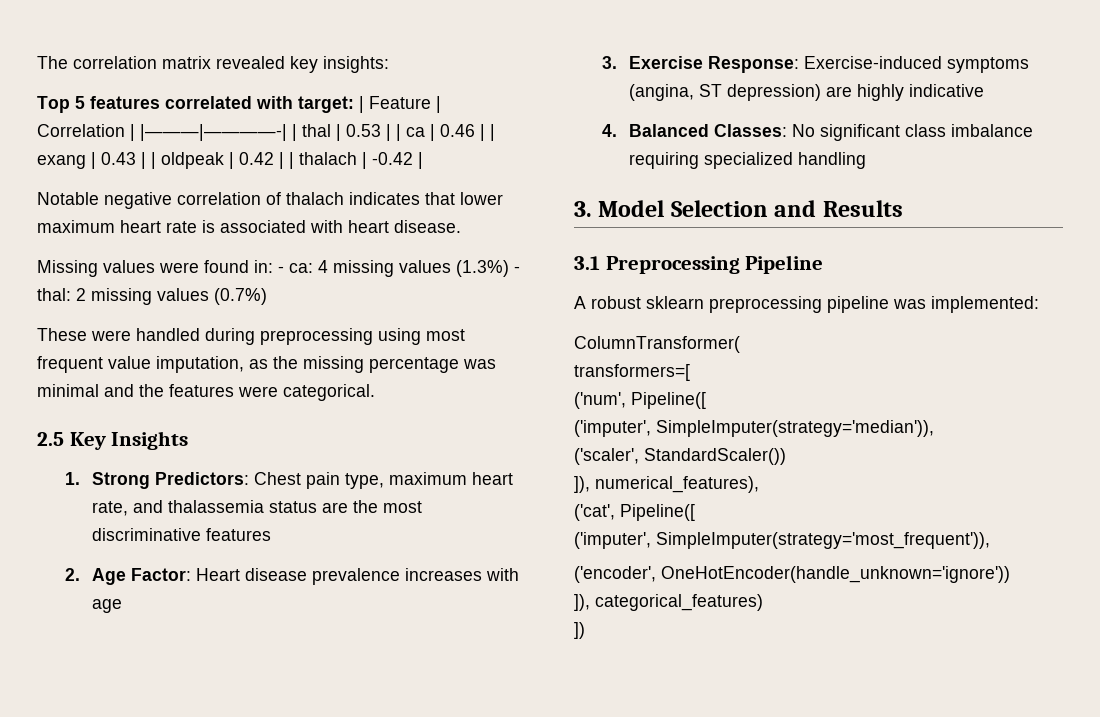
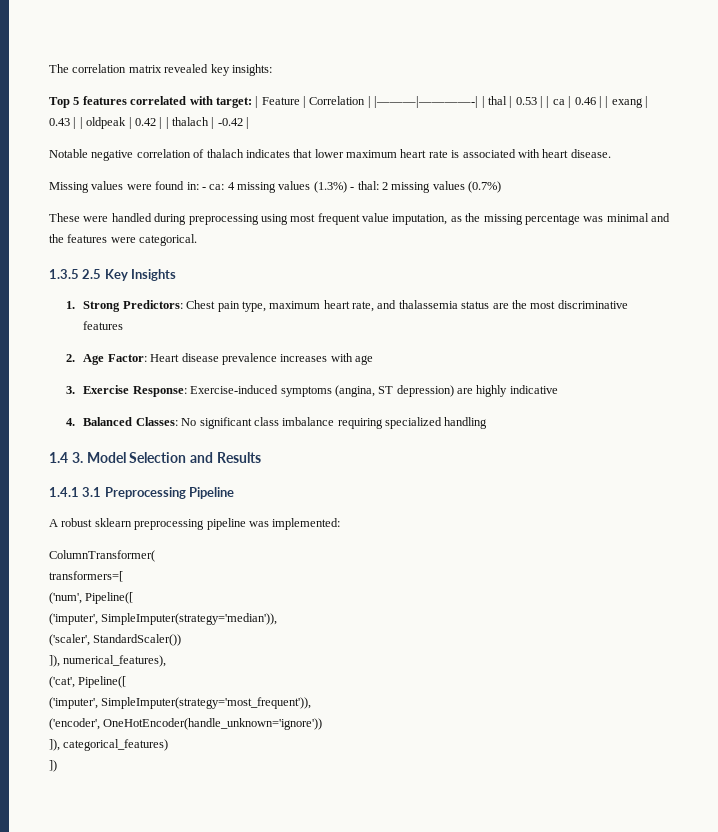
(375, 392) none -> [49,269,79,279] 1.3.5
(867, 160) none -> [49,452,68,463] 1.4
(903, 208) none -> [49,487,79,497] 1.4.1

